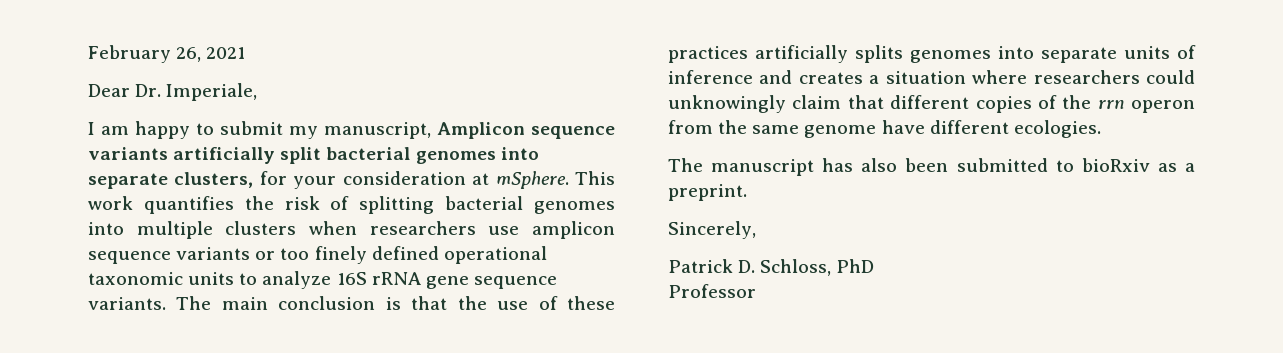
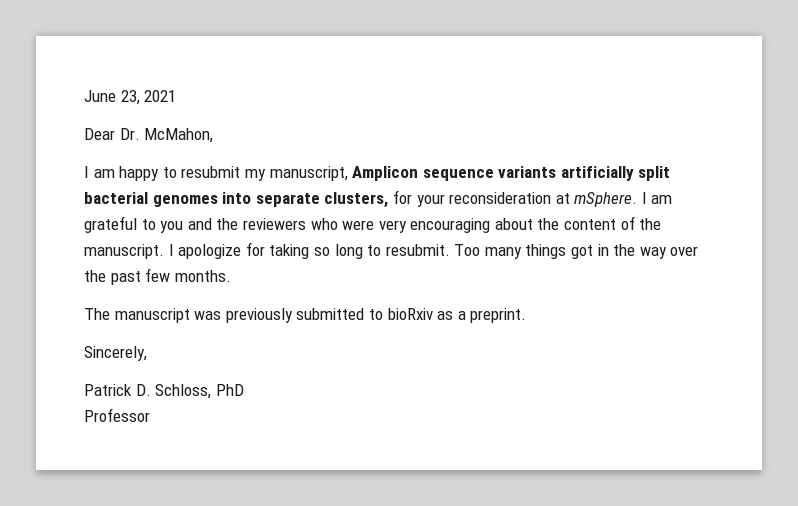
[88,45,202,63] February 26, -> [84,90,140,105] June 23,
[166,83,258,101] Imperiale, -> [144,128,214,143] McMahon,
[220,121,283,135] submit -> [181,166,241,178] resubmit
[342,171,466,185] consideration -> [449,192,552,204] reconsideration
[575,171,616,185] [88,196,616,214] [88,221,615,239] [88,246,547,264] [88,271,557,289] [88,296,615,310] [668,45,1196,63] [668,70,1195,84] [668,95,1195,113] [668,120,1101,138] This work quantifies the risk of splitting bacterial genomes into multiple clusters when researchers use amplicon sequence variants or too finely defined operational taxonomic units to analyze 16S rRNA gene sequence variants. The main conclusion is that the use of these practices artificially splits genomes into separate units of inference and creates a situation where researchers could unknowingly claim that different copies of the rrn operon from the same genome have different ecologies. -> [641,192,673,204] [84,216,662,233] [84,242,699,259] [84,268,231,285] I am grateful to you and the reviewers who were very encouraging about the content of the manuscript. I apologize for taking so long to resubmit. Too many things got in the way over the past few months.
[822,158,949,172] has also been -> [194,308,293,323] was previously

